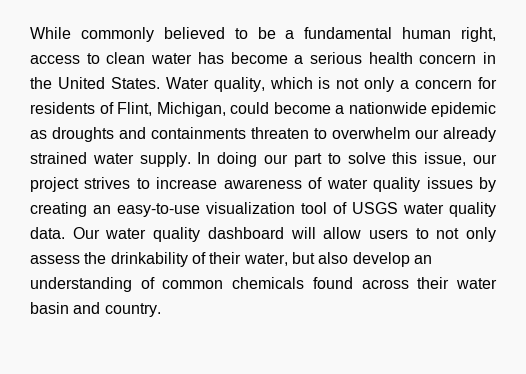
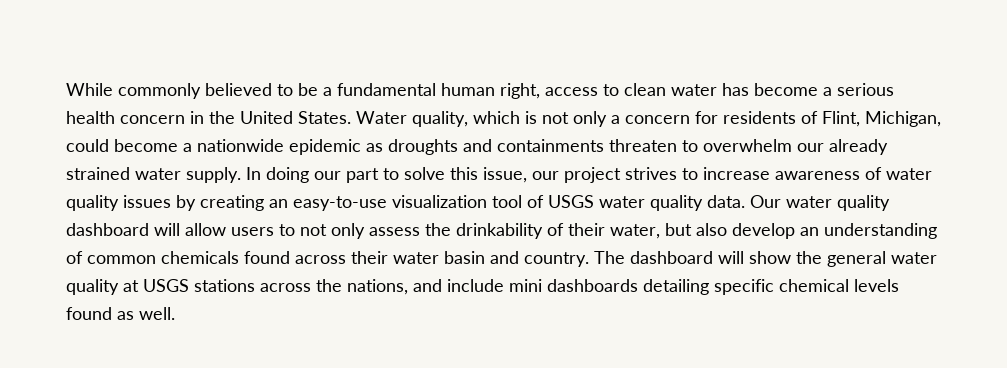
(161, 310) none -> [594,251,937,267] [66,279,899,295] [66,307,175,320] The dashboard will show the general water quality at USGS stations across the nations, and include mini dashboards detailing specific chemical levels found as well.

